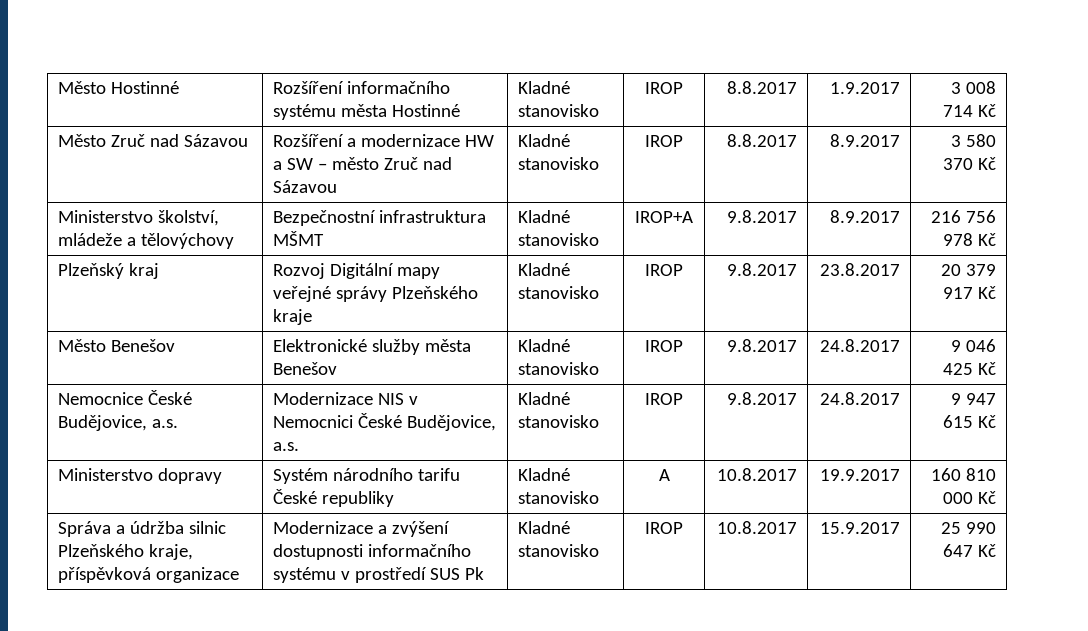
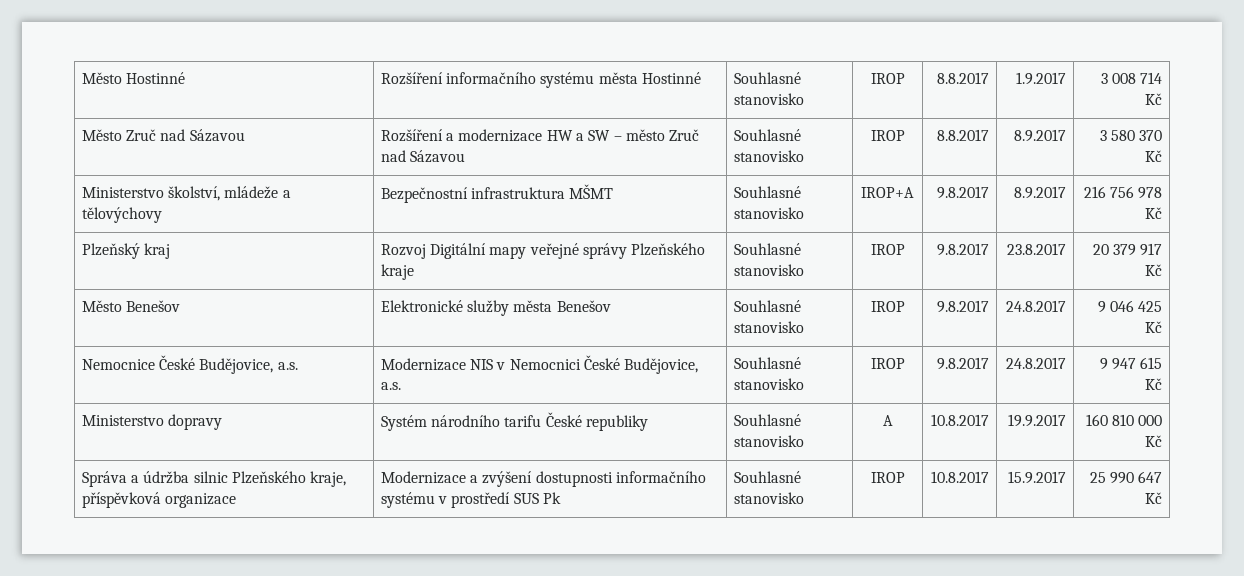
[518,81,571,94] Kladné -> [733,72,801,84] Souhlasné
[518,134,571,147] Kladné -> [733,129,801,141] Souhlasné
[518,210,571,223] Kladné -> [733,186,801,198] Souhlasné
[518,263,571,276] Kladné -> [733,243,801,255] Souhlasné
[518,339,571,352] Kladné -> [733,300,801,312] Souhlasné
[518,392,571,405] Kladné -> [733,357,801,369] Souhlasné
[518,468,571,481] Kladné -> [733,414,801,426] Souhlasné
[518,521,571,534] Kladné -> [733,471,801,483] Souhlasné

